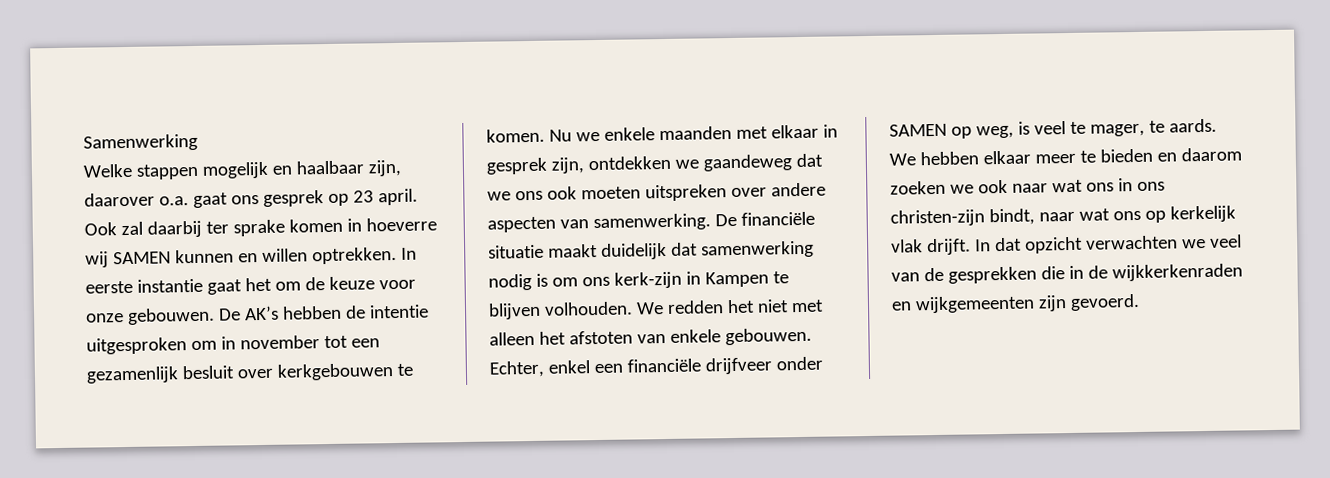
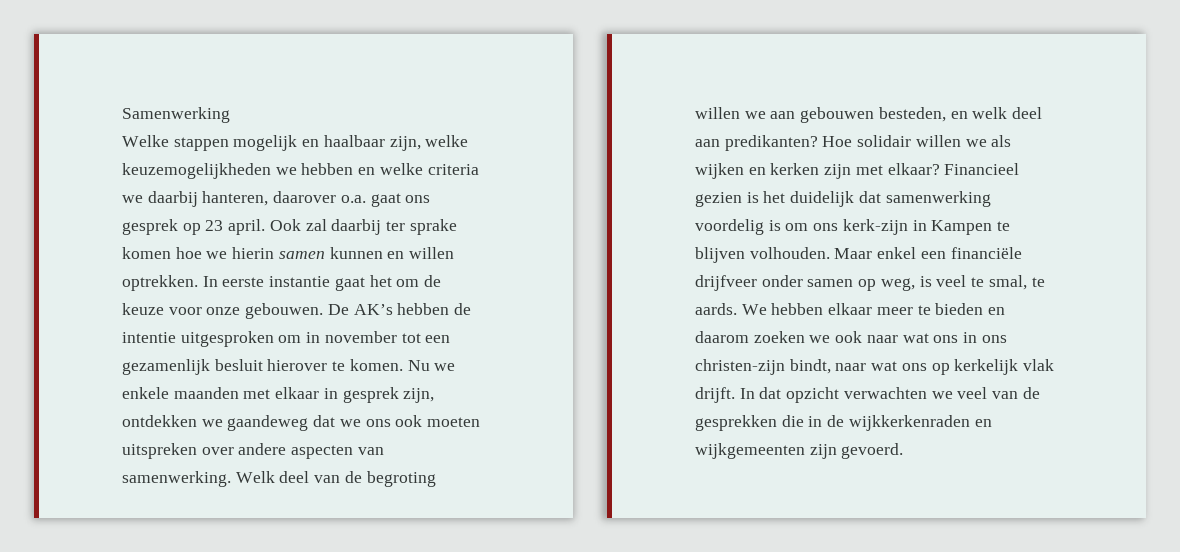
(402, 168) none -> [425,135,469,147] [122,163,479,179] [122,191,269,207] welke keuzemogelijkheden we hebben en welke criteria we daarbij hanteren,
[346,217,437,232] [85,251,171,268] in hoeverre wij SAMEN -> [175,247,325,259] hoe we hierin samen
[236,363,394,381] over kerkgebouwen -> [267,359,328,371] hierover
[714,211,815,227] [488,244,598,259] De financiële situatie maakt -> [235,471,436,487] [695,107,1043,123] [695,135,1012,151] [695,163,1020,179] [695,191,786,207] Welk deel van de begroting willen we aan gebouwen besteden, en welk deel aan predikanten? Hoe solidair willen we als wijken en kerken zijn met elkaar? Financieel gezien is het
[488,273,532,291] nodig -> [695,219,764,235] voordelig
[635,299,824,315] [489,327,812,346] [489,360,545,378] We redden het niet met alleen het afstoten van enkele gebouwen. Echter, -> [834,248,873,259] Maar
[889,123,947,137] SAMEN -> [807,279,854,287] samen
[1089,123,1145,137] mager, -> [988,275,1027,290] smal,

